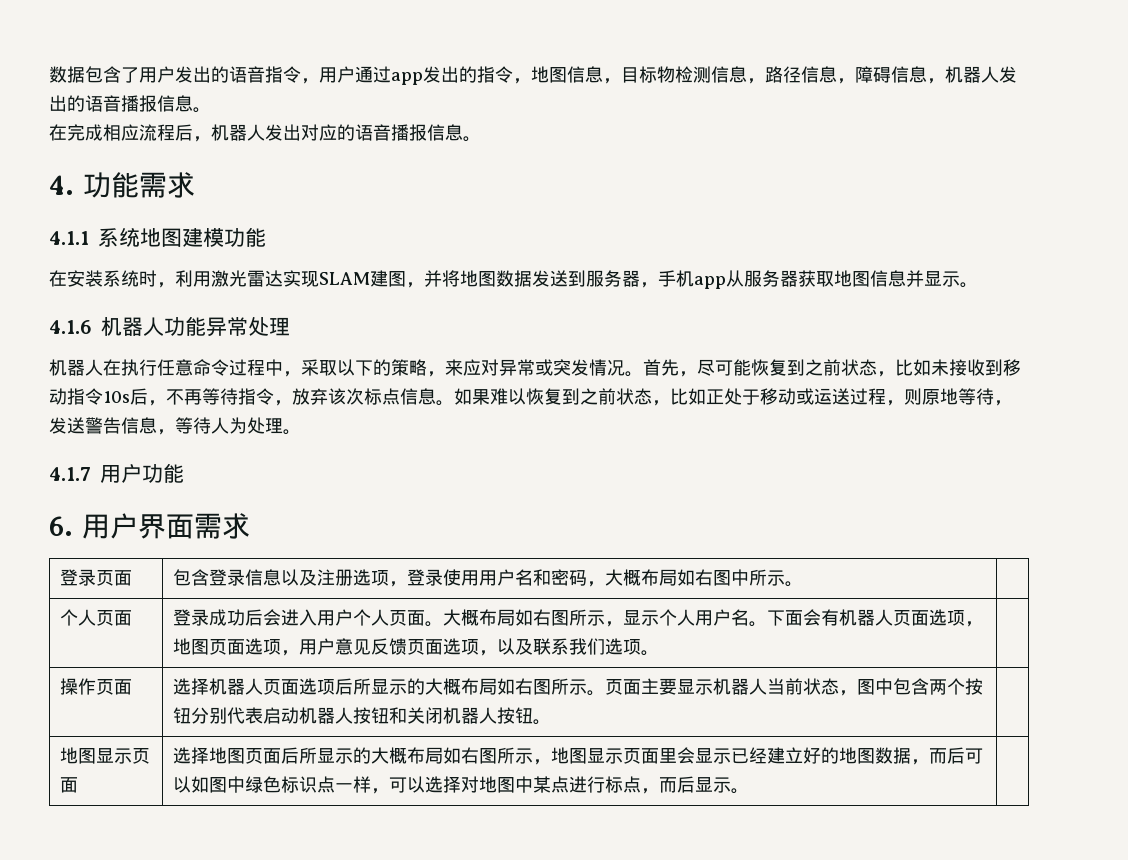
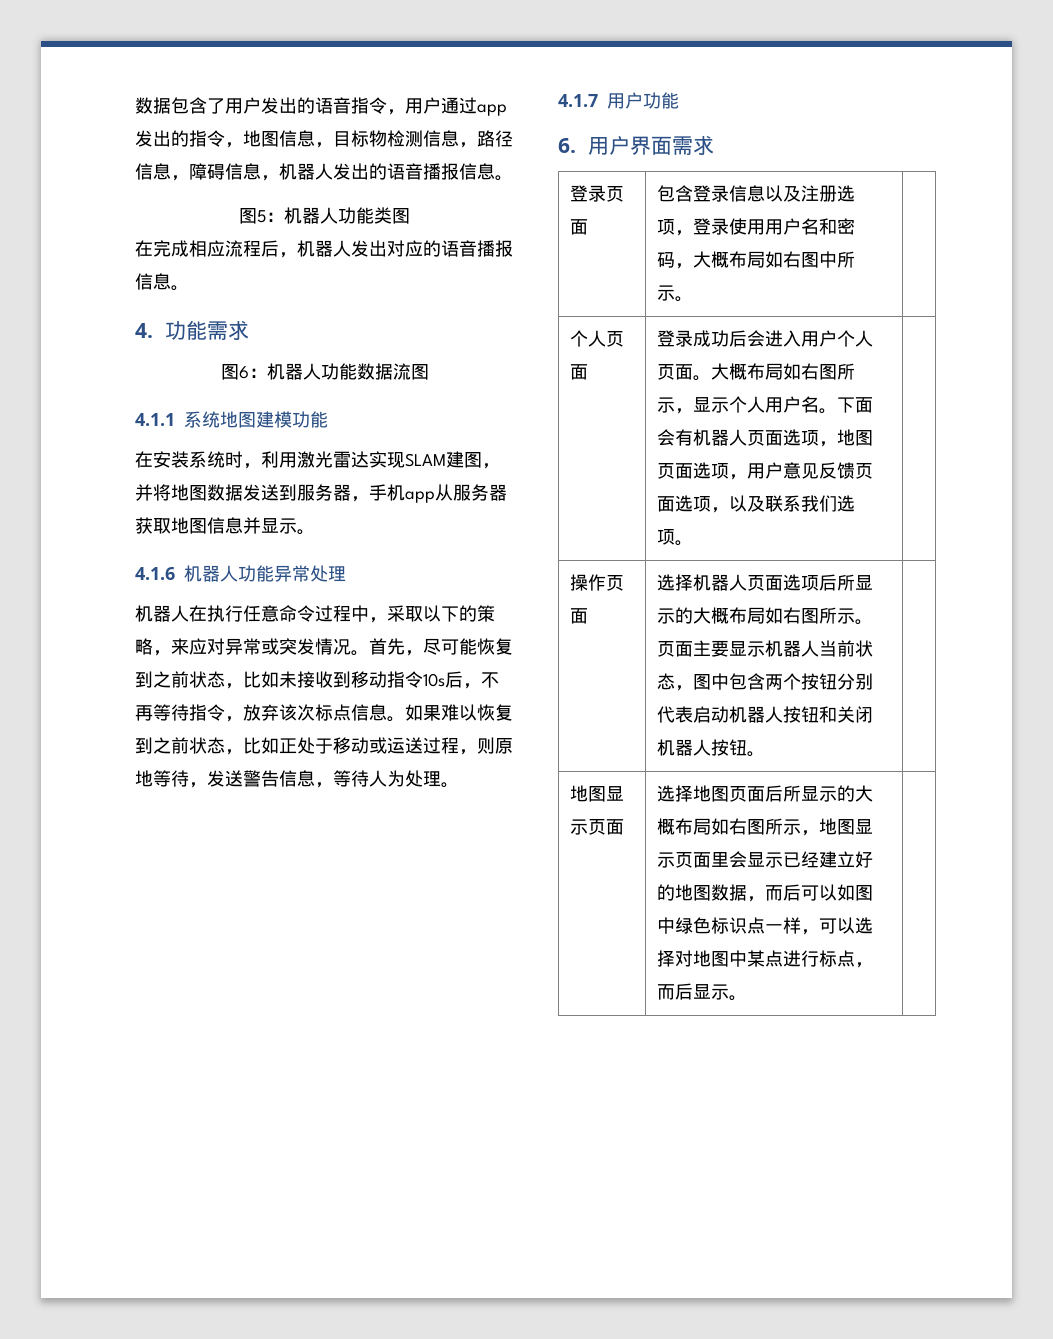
(211, 110) none -> [239,207,410,224] // 图5：机器人功能类图
(195, 185) none -> [220,363,429,380] // 图6：机器人功能数据流图

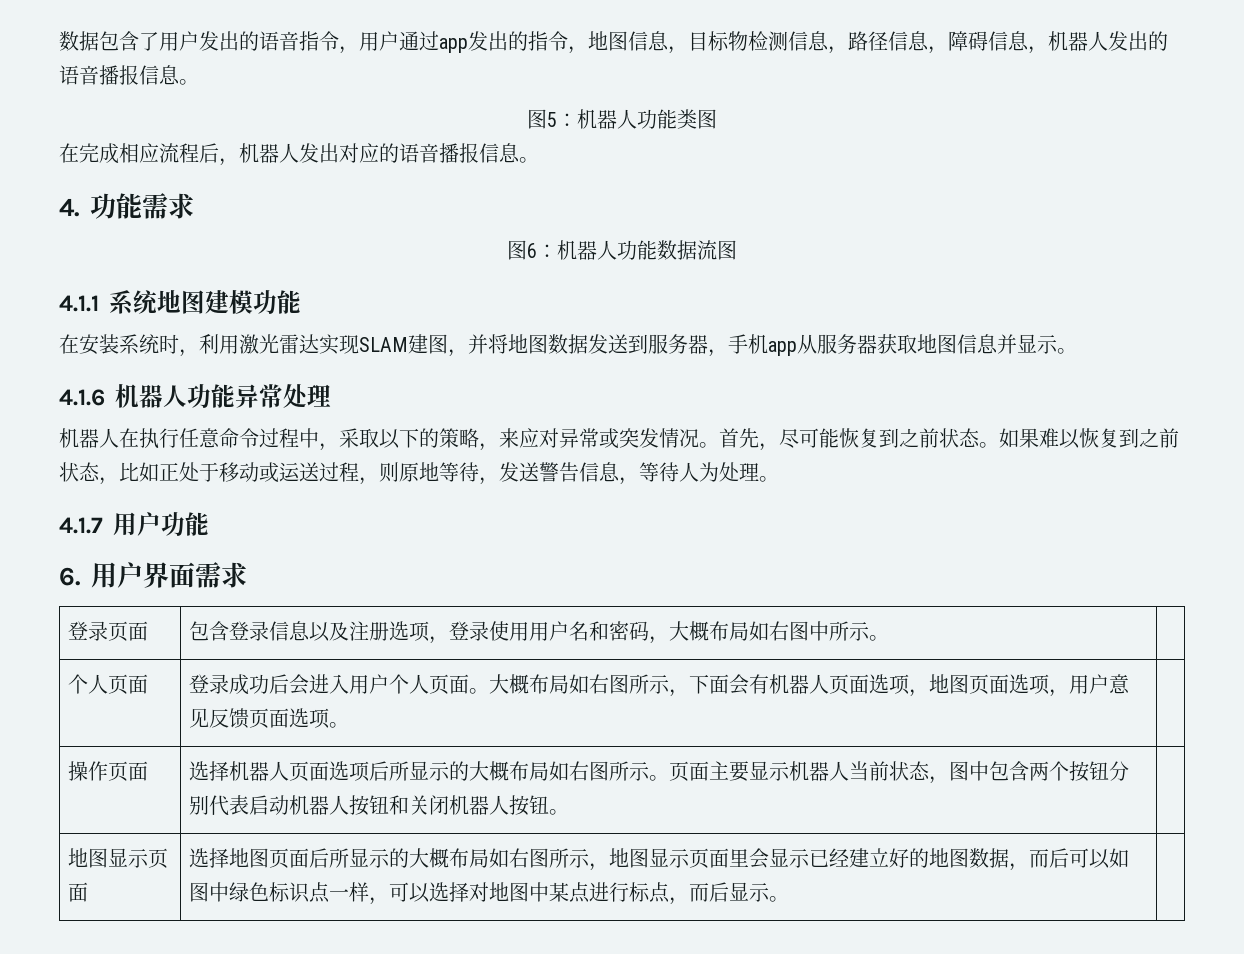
[225,671,499,689] [135,704,387,722] ，比如未接收到移动指令10s后，不再等待指令，放弃该次标点信息 -> (980, 437) none
[693,396,838,414] 显示个人用户名。 -> (689, 693) none
[711,495,856,513] [657,529,676,545] ，以及联系我们选项 -> (330, 718) none

